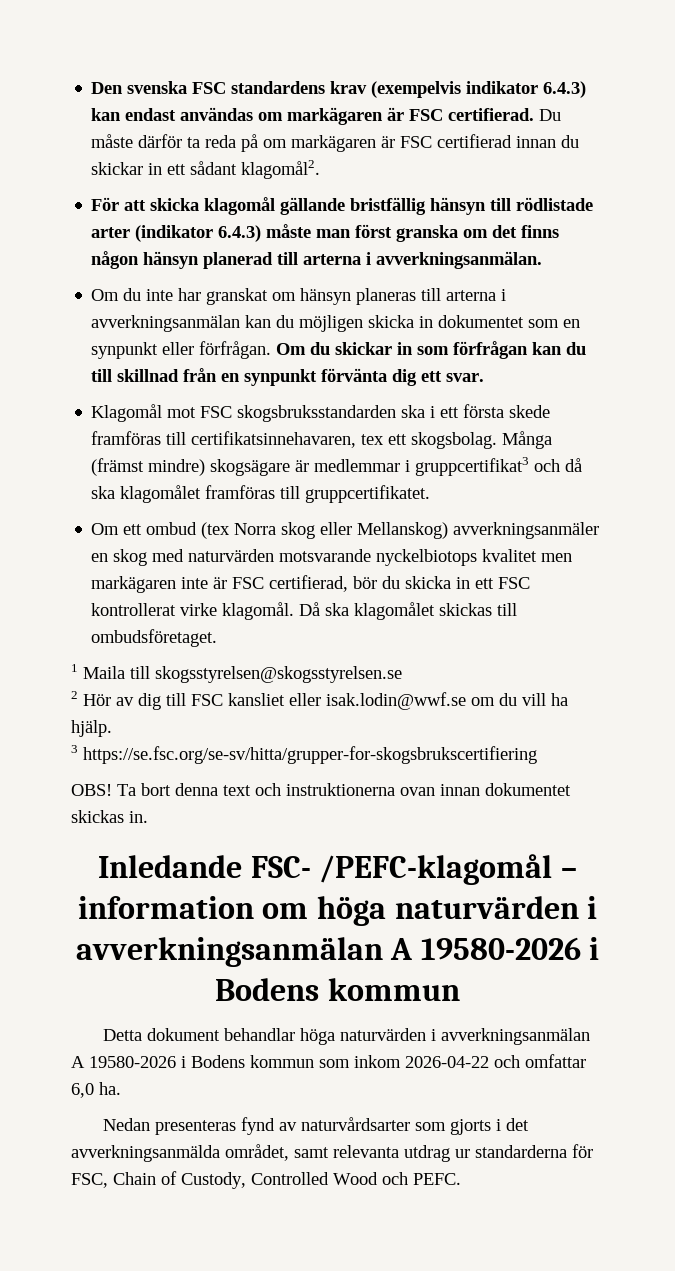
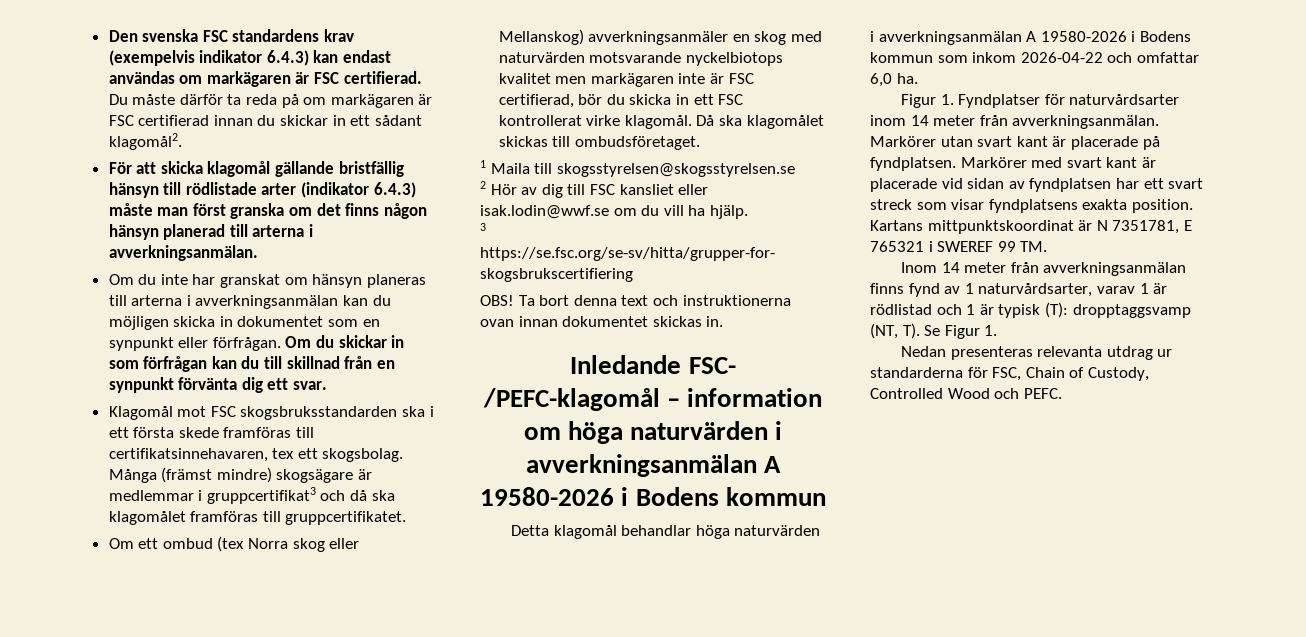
[146,1028,220,1041] dokument -> [553,525,617,539] klagomål
[102,1117,529,1135] [71,1144,329,1162] Nedan presenteras fynd av naturvårdsarter som gjorts i det avverkningsanmälda området, samt -> [901,94,1180,108] [870,115,1160,129] [870,136,1160,150] [870,157,1156,171] [870,178,1204,192] [870,199,1193,213] [870,220,1192,234] [870,241,1048,252] [901,262,1187,276] [870,283,1168,297] [870,302,1191,318] [870,323,998,339] [901,346,1033,360] Figur 1. Fyndplatser för naturvårdsarter inom 14 meter från avverkningsanmälan. Markörer utan svart kant är placerade på fyndplatsen. Markörer med svart kant är placerade vid sidan av fyndplatsen har ett svart streck som visar fyndplatsens exakta position. Kartans mittpunktskoordinat är N 7351781, E 765321 i SWEREF 99 TM. // Inom 14 meter från avverkningsanmälan finns fynd av 1 naturvårdsarter, varav 1 är rödlistad och 1 är typisk (T): dropptaggsvamp (NT, T). Se Figur 1. // Nedan presenteras

